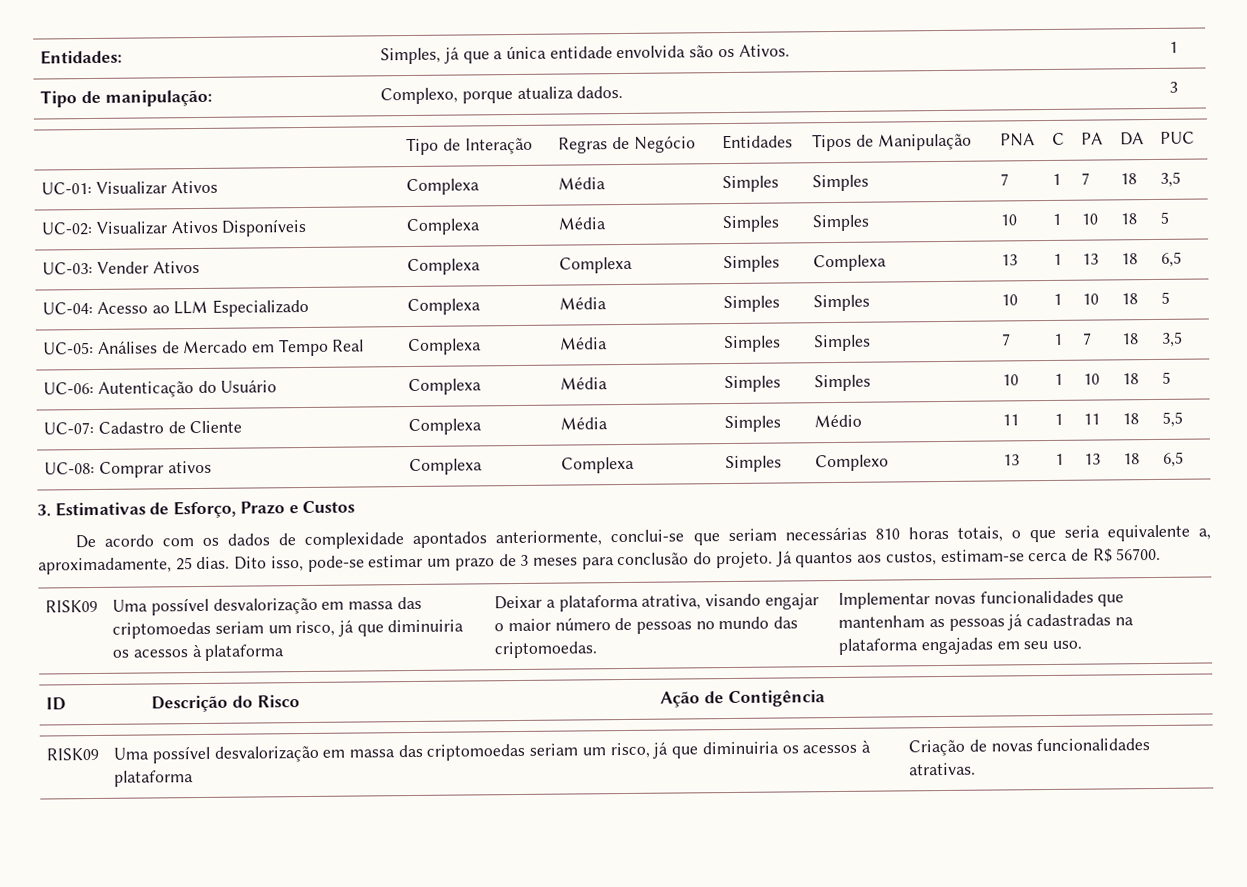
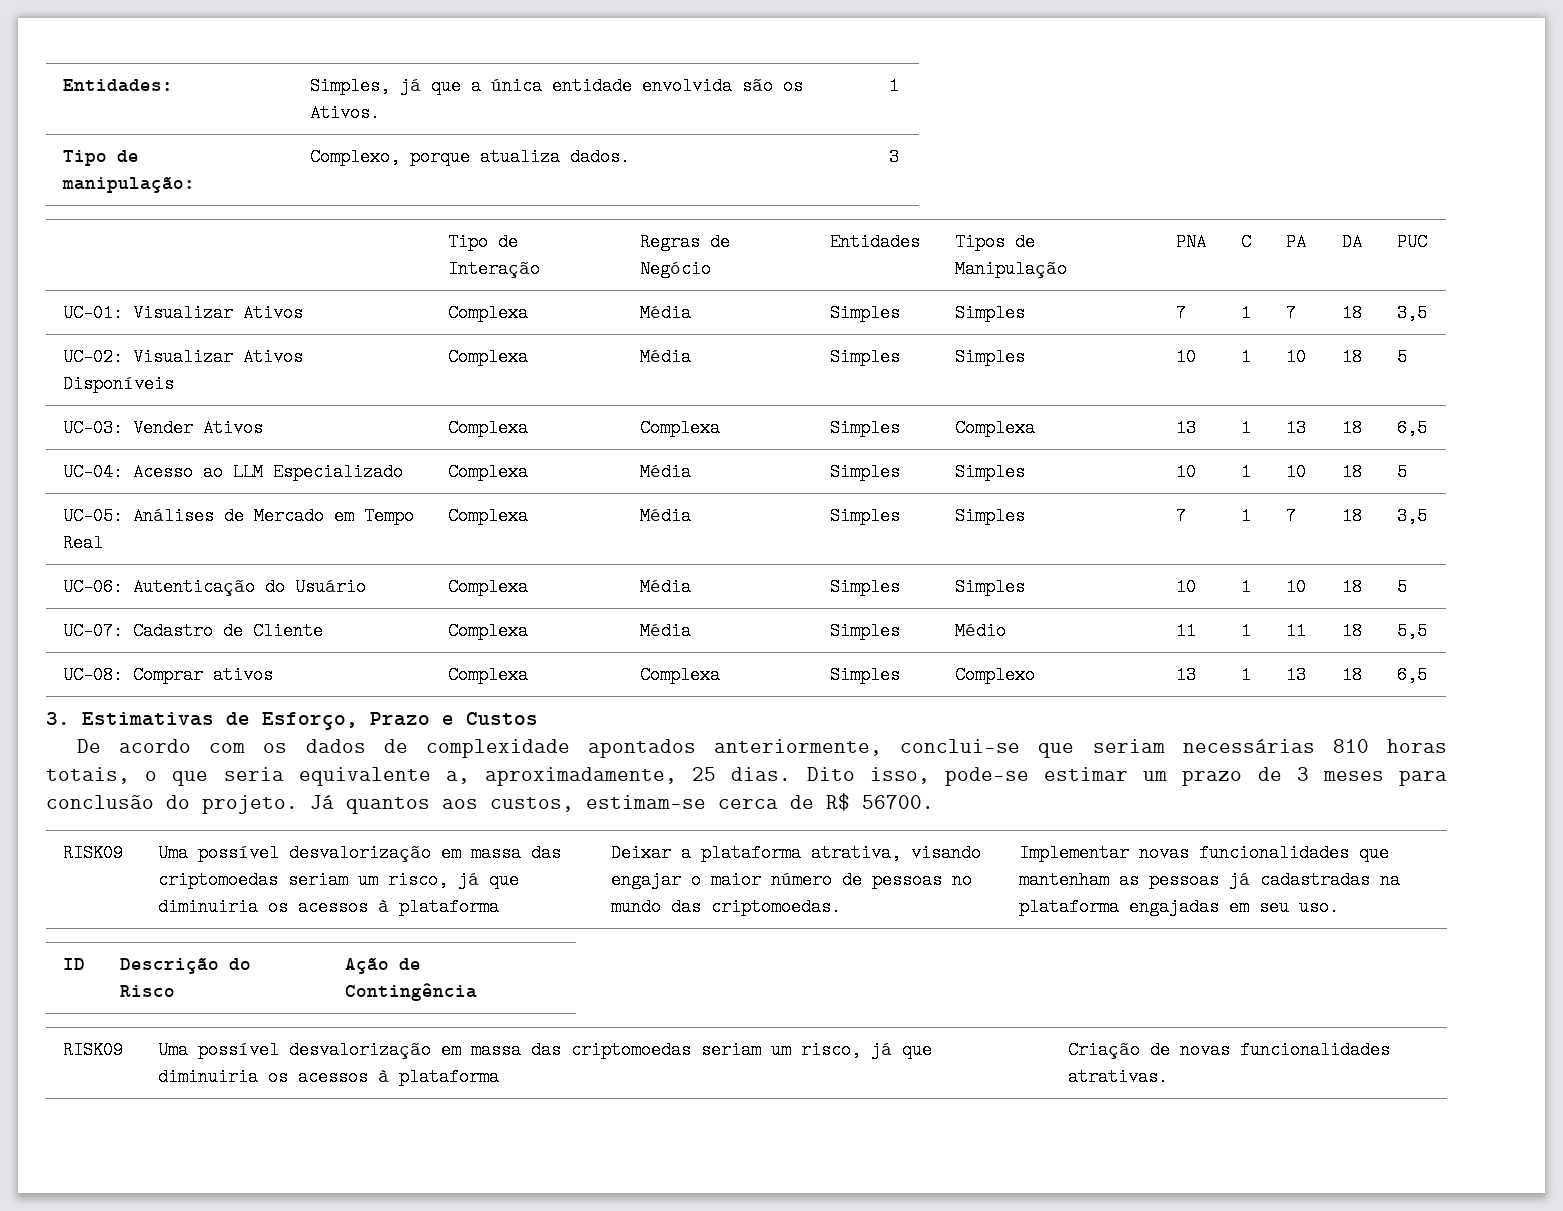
[727,689,825,708] Contigência -> [345,983,478,1001] Contingência

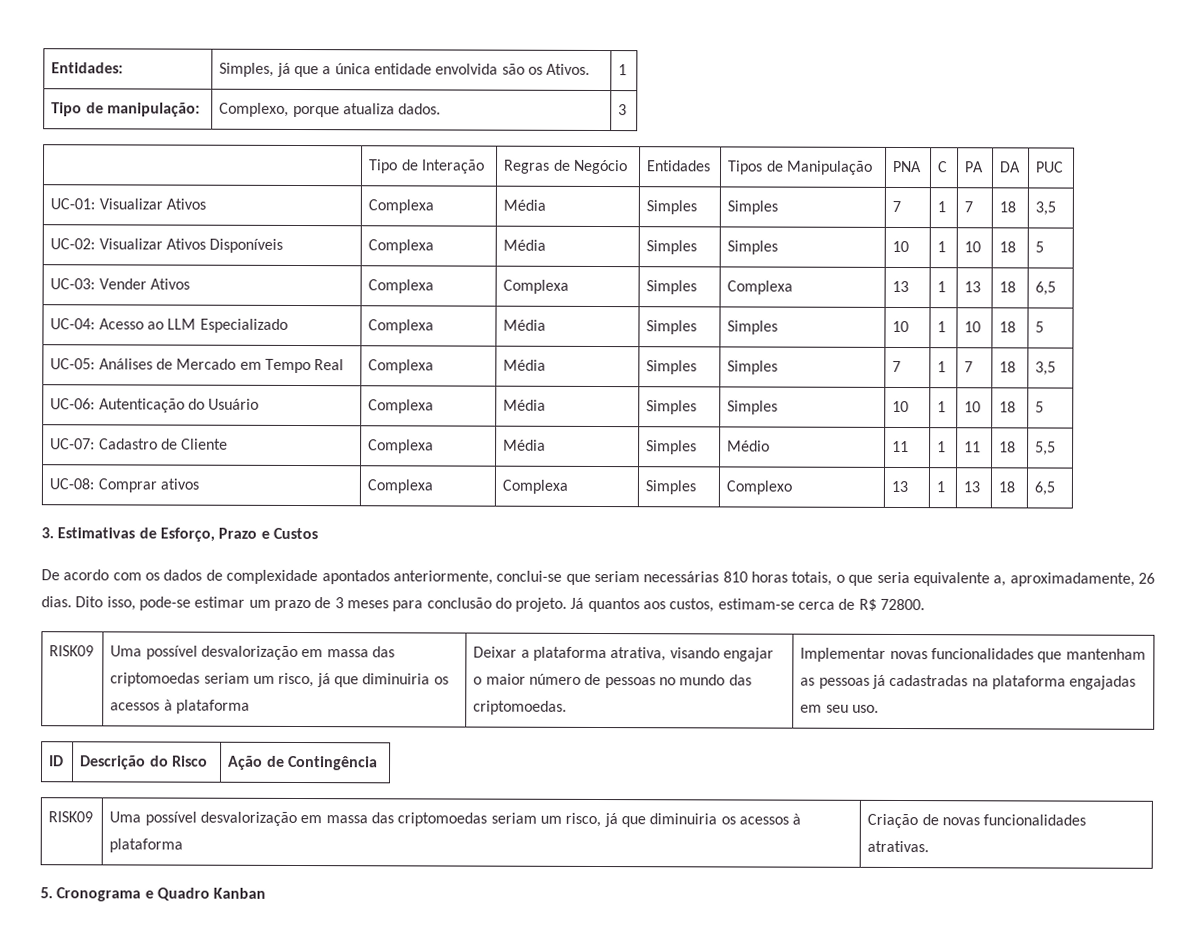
[692,767,717,781] 25 -> [1138,572,1155,584] 26
[862,795,934,809] 56700. -> [880,598,926,611] 72800.
(1169, 1077) none -> [40,887,267,902] // 5. Cronograma e Quadro Kanban

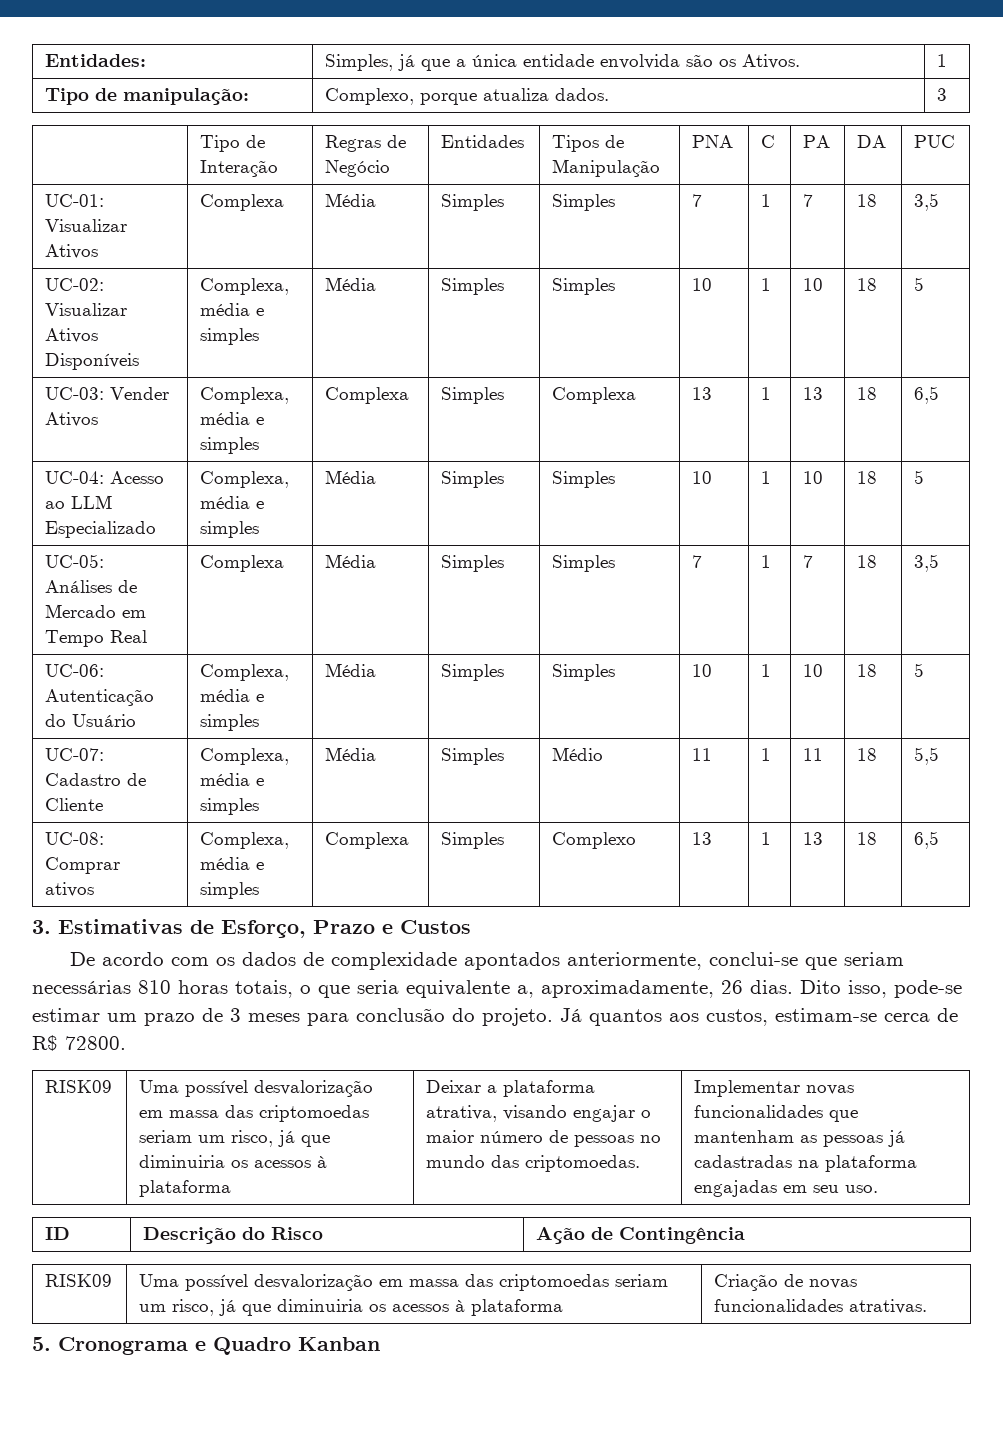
[368,239,435,254] Complexa -> [200,278,290,295] [200,303,265,316] [200,328,260,345] Complexa, média e simples
[368,279,435,294] Complexa -> [200,387,290,404] [200,412,265,425] [200,437,260,454] Complexa, média e simples
[368,319,435,334] Complexa -> [200,471,290,488] [200,496,265,509] [200,521,260,538] Complexa, média e simples
[368,399,435,414] Complexa -> [200,664,290,681] [200,689,265,702] [200,714,260,731] Complexa, média e simples
[368,439,435,454] Complexa -> [200,748,290,765] [200,773,265,786] [200,798,260,815] Complexa, média e simples
[367,479,434,494] Complexa -> [200,832,290,849] [200,857,265,870] [200,882,260,899] Complexa, média e simples

